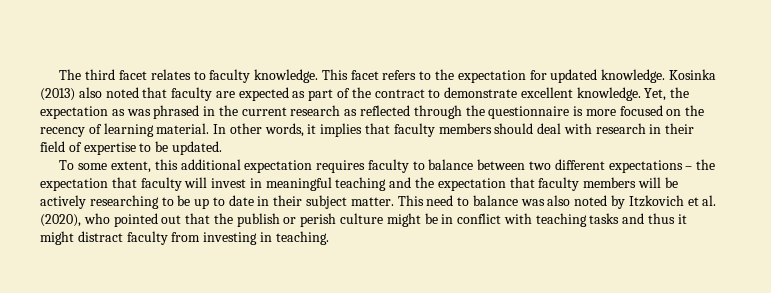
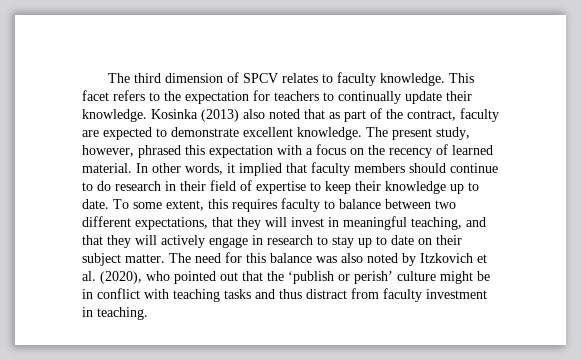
[119,70,148,80] facet -> [165,72,279,83] dimension of SPCV
[550,69,598,83] updated -> [274,91,472,104] teachers to continually update their
[171,87,289,101] faculty are expected -> (325, 114) none
[374,87,690,101] [40,105,663,119] contract to demonstrate excellent knowledge. Yet, the expectation as was phrased in the current research as reflected through the questionnaire is more focused -> [407,108,499,122] [82,127,470,140] [82,144,346,158] contract, faculty are expected to demonstrate excellent knowledge. The present study, however, phrased this expectation with a focus
[103,123,154,137] learning -> [452,145,493,155] learned
[320,123,363,137] implies -> [239,163,282,176] implied
[537,123,592,134] deal with -> [450,163,498,173] [82,181,111,191] continue to do
[155,141,222,155] be updated. // -> [325,181,479,194] [82,199,109,209] keep their knowledge up to date.
[180,159,313,173] additional expectation -> (228, 204) none
[608,159,716,173] [40,177,678,191] [40,195,191,209] expectations – the expectation that faculty will invest in meaningful teaching and the expectation that faculty members will be actively researching to be -> [135,216,486,230] [82,235,354,248] expectations, that they will invest in meaningful teaching, and that they will actively engage in research to stay
[257,196,270,206] in -> [418,238,432,245] on
[397,195,470,206] This need to -> [169,252,266,263] The need for this
[236,213,337,227] publish or perish -> [288,271,393,284] ‘publish or perish’
[677,214,687,224] [40,231,258,245] it might distract faculty from investing -> [306,288,487,302] distract from faculty investment

